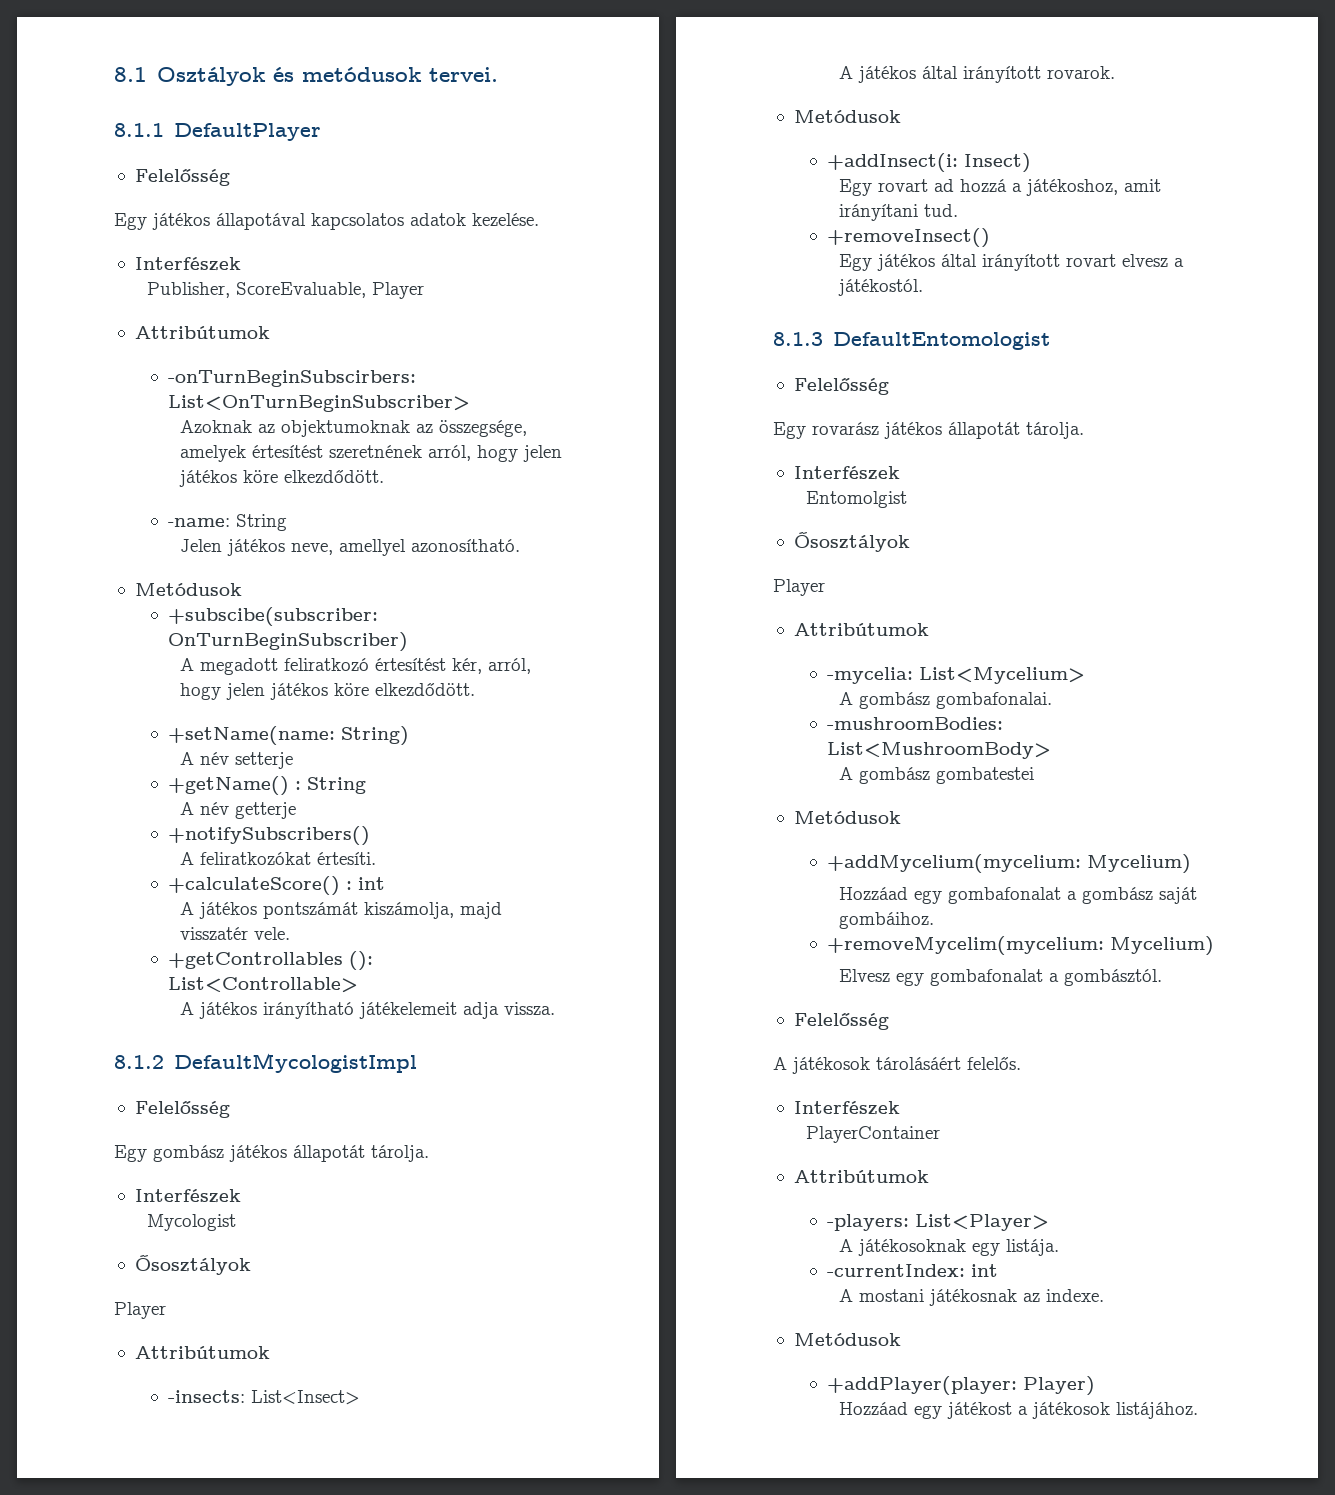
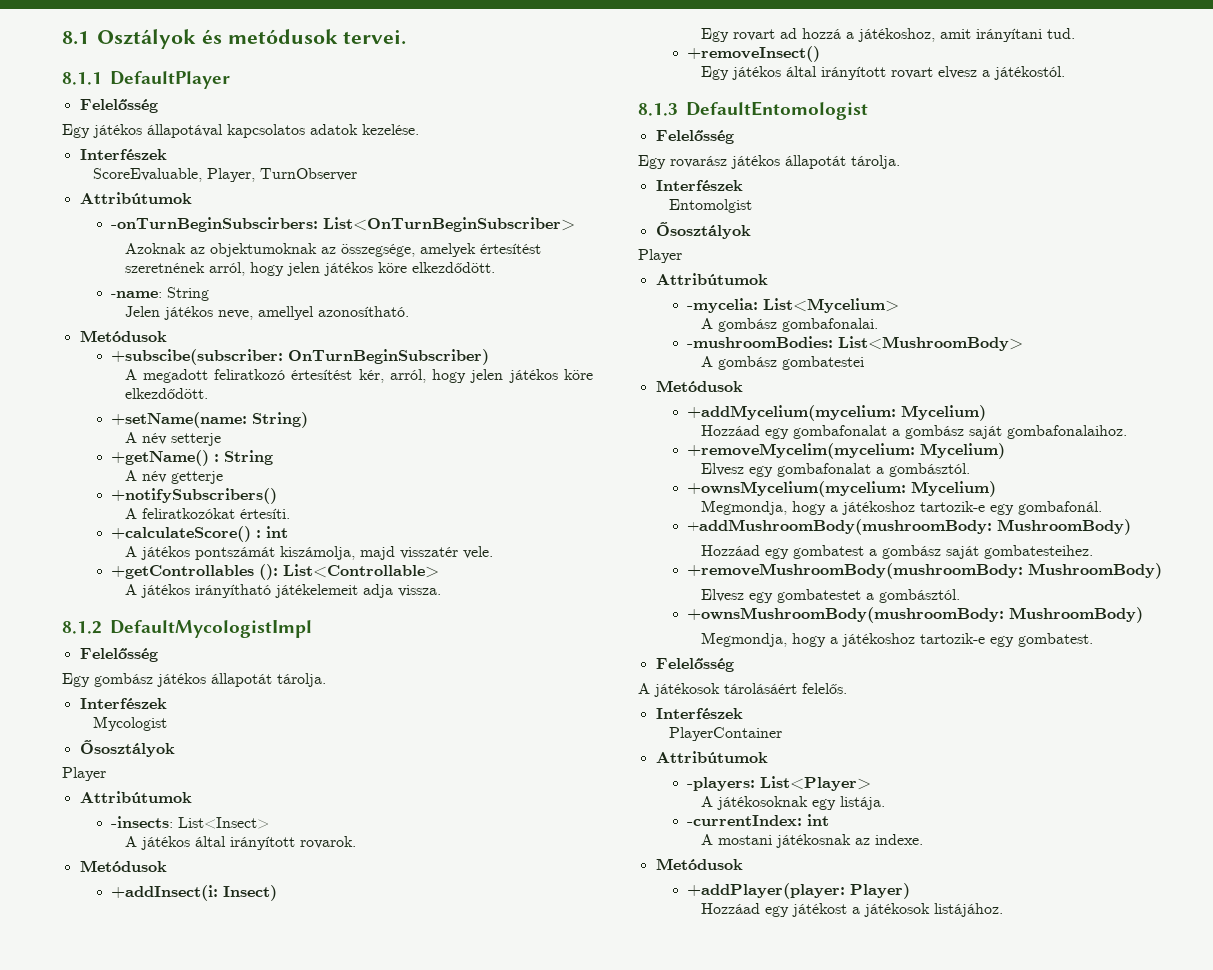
[146,282,424,299] Publisher, ScoreEvaluable, Player -> [93,168,358,182] ScoreEvaluable, Player, TurnObserver
[838,912,934,929] gombáihoz. -> [1006,425,1127,439] gombafonalaihoz.
(1162, 977) none -> [686,481,996,497] [700,500,1102,515] [686,519,1131,535] [700,545,1093,559] [686,563,1162,579] [700,589,960,603] [686,607,1143,623] [700,632,1093,647] // +ownsMycelium(mycelium: Mycelium) // Megmondja, hogy a játékoshoz tartozik-e egy gombafonál. // +addMushroomBody(mushroomBody: MushroomBody) // Hozzáad egy gombatest a gombász saját gombatesteihez. // +removeMushroomBody(mushroomBody: MushroomBody) // Elvesz egy gombatestet a gombásztól. // +ownsMushroomBody(mushroomBody: MushroomBody) // Megmondja, hogy a játékoshoz tartozik-e egy gombatest.

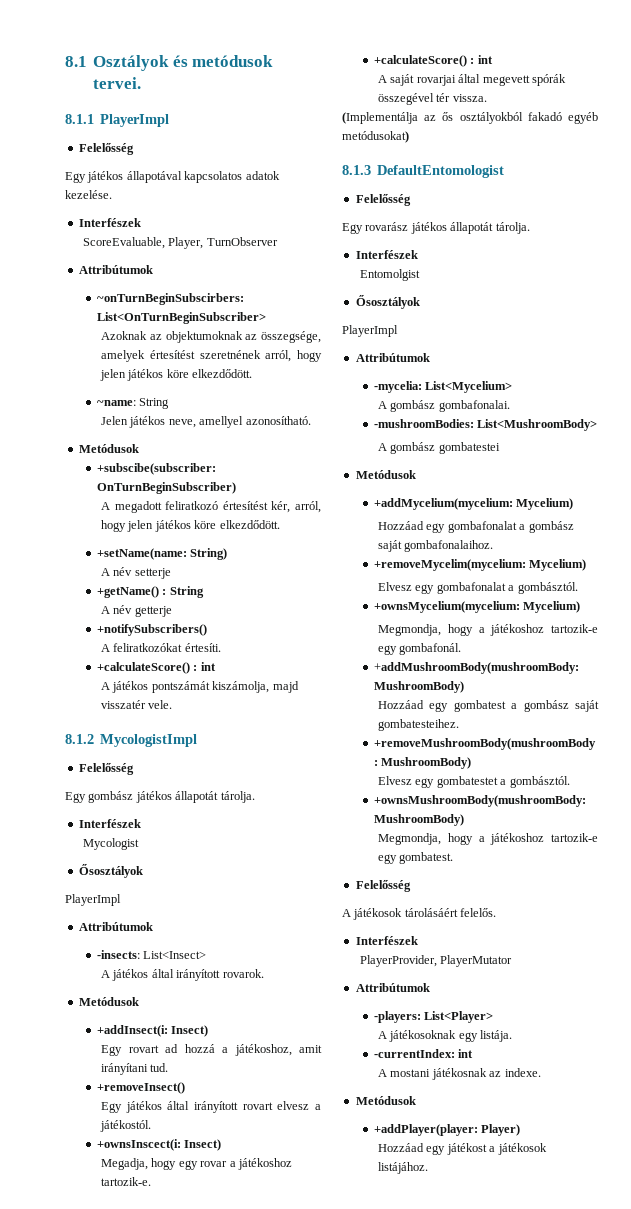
[110,71,230,89] DefaultPlayer -> [100,114,170,127] PlayerImpl
[110,217,318,232] -onTurnBeginSubscirbers: -> [96,293,244,305] ~onTurnBeginSubscirbers:
[110,291,162,298] -name: -> [96,400,136,406] ~name:
[110,564,439,580] [124,584,441,598] // +getControllables (): List<Controllable> // A játékos irányítható játékelemeit adja vissza. -> (173, 704) none
[110,620,312,638] DefaultMycologistImpl -> [100,734,198,747] MycologistImpl
[62,767,106,781] Player -> [65,894,121,906] PlayerImpl
(1065, 73) none -> [96,1139,222,1151] [101,1158,292,1170] [101,1177,152,1186] [373,55,493,67] [378,74,566,86] [378,93,487,105] [342,112,598,124] [342,131,409,143] // +ownsInscect(i: Insect) // Megadja, hogy egy rovar a játékoshoz tartozik-e. // +calculateScore() : int // A saját rovarjai által megevett spórák összegével tér vissza. // (Implementálja az ős osztályokból fakadó egyéb metódusokat)
[638,249,682,263] Player -> [342,325,398,337] PlayerImpl
[669,727,783,741] PlayerContainer -> [360,955,513,967] PlayerProvider, PlayerMutator

